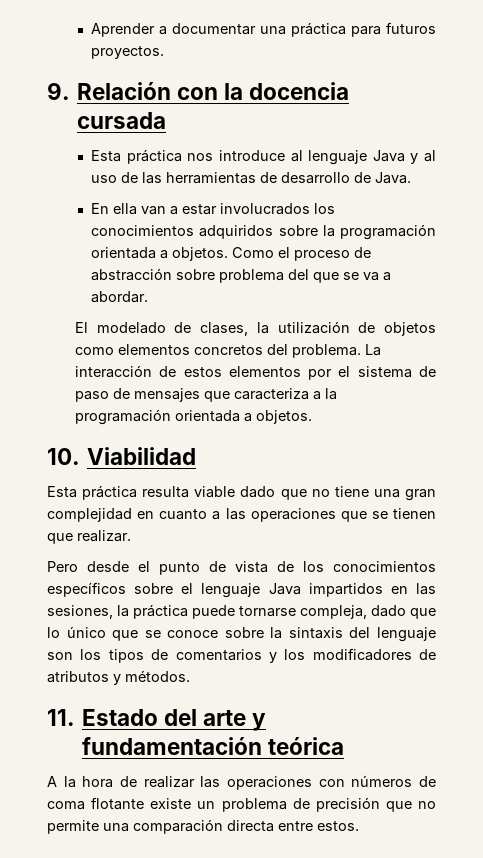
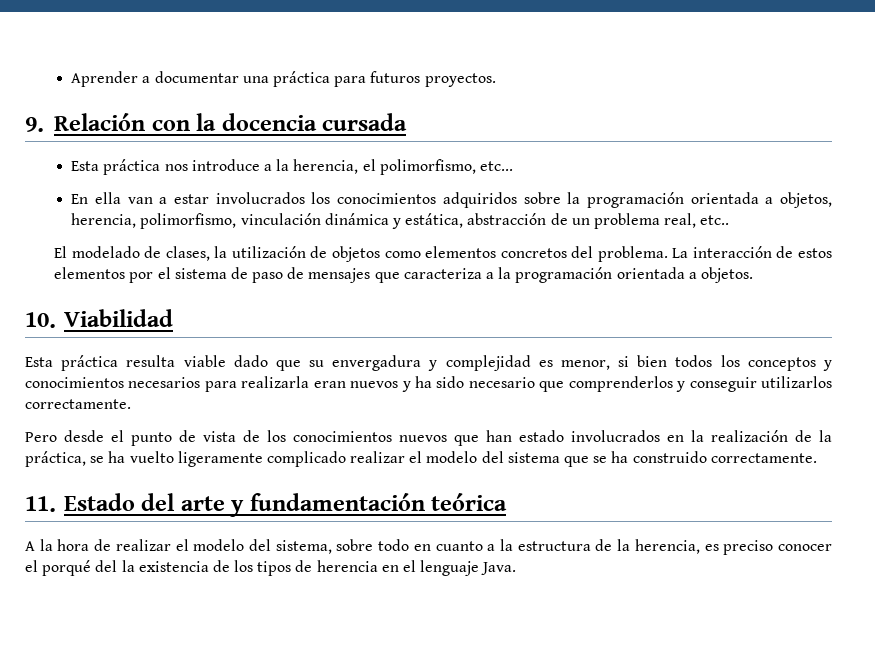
[290,150,436,165] [91,172,412,184] al lenguaje Java y al uso de las herramientas de desarrollo de Java. -> [263,159,513,175] a la herencia, el polimorfismo, etc...
[172,247,372,261] [91,268,392,283] [91,291,149,303] objetos. Como el proceso de abstracción sobre problema del que se va a abordar. -> [780,192,833,208] [71,213,730,229] objetos, herencia, polimorfismo, vinculación dinámica y estática, abstracción de un problema real, etc..
[311,486,436,501] [47,508,436,522] [47,530,131,544] no tiene una gran complejidad en cuanto a las operaciones que se tienen que realizar. -> [309,355,832,371] [25,376,833,392] [25,399,131,409] su envergadura y complejidad es menor, si bien todos los conceptos y conocimientos necesarios para realizarla eran nuevos y ha sido necesario que comprenderlos y conseguir utilizarlos correctamente.
[47,582,437,598] [47,604,436,619] [47,626,436,642] [47,648,436,663] [47,670,190,685] específicos sobre el lenguaje Java impartidos en las sesiones, la práctica puede tornarse compleja, dado que lo único que se conoce sobre la sintaxis del lenguaje son los tipos de comentarios y los modificadores de atributos y métodos. -> [399,430,832,446] [25,451,817,467] nuevos que han estado involucrados en la realización de la práctica, se ha vuelto ligeramente complicado realizar el modelo del sistema que se ha construido correctamente.
[200,775,437,790] [47,797,436,812] [47,819,359,834] las operaciones con números de coma flotante existe un problema de precisión que no permite una comparación directa entre estos. -> [175,539,832,555] [25,560,517,576] el modelo del sistema, sobre todo en cuanto a la estructura de la herencia, es preciso conocer el porqué del la existencia de los tipos de herencia en el lenguaje Java.

